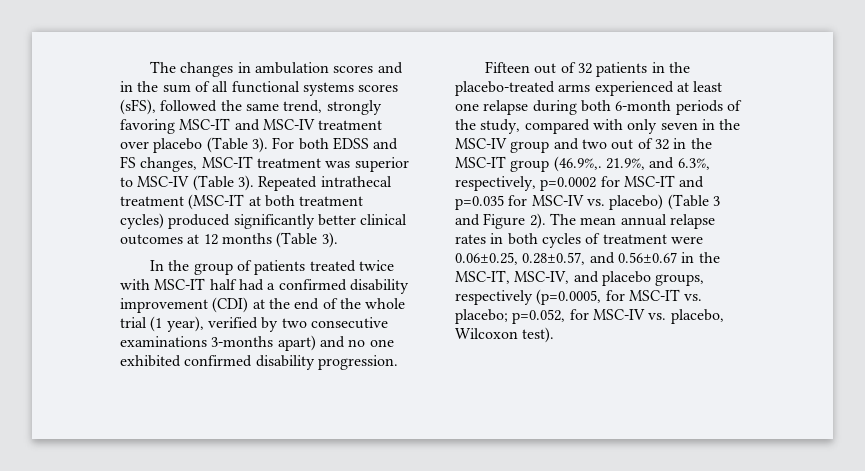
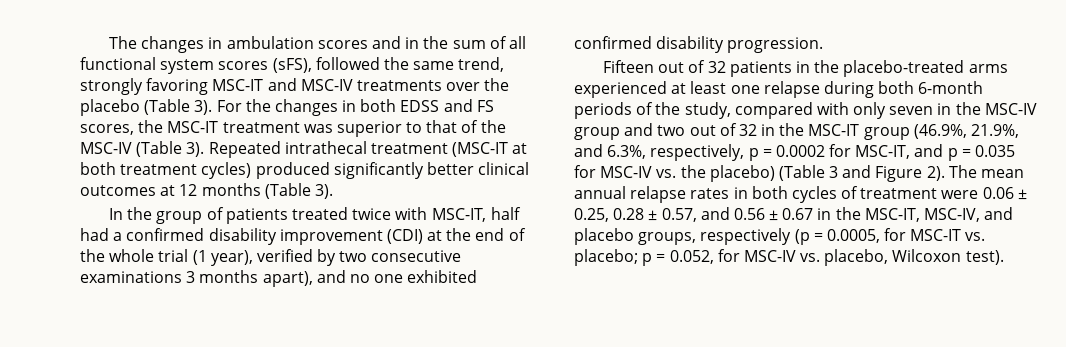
[302,82,354,96] systems -> [160,59,215,74] system
[318,120,383,130] [120,141,149,149] treatment over -> [356,78,510,91] treatments over the
(295, 143) none -> [245,99,357,116] the changes in
[140,157,198,172] changes, -> [80,120,164,135] scores, the
(133, 182) none -> [426,120,506,133] that of the
[154,278,206,290] MSC-IT -> [431,208,487,222] MSC-IT,
[211,335,316,351] 3-months apart) -> [186,270,313,287] 3 months apart),
[553,156,602,172] (46.9%,. -> [913,124,967,139] (46.9%,
[540,175,705,191] [455,195,605,210] p=0.0002 for MSC-IT and p=0.035 for MSC-IV vs. -> [748,144,1016,161] [574,165,706,178] p = 0.0002 for MSC-IT, and p = 0.035 for MSC-IV vs. the
[455,252,677,265] 0.06±0.25, 0.28±0.57, and 0.56±0.67 -> [982,187,1027,200] [574,207,814,222] 0.06 ± 0.25, 0.28 ± 0.57, and 0.56 ± 0.67
[536,289,602,305] (p=0.0005, -> [794,229,880,245] (p = 0.0005,
[512,309,566,324] p=0.052, -> [642,250,714,266] p = 0.052,

